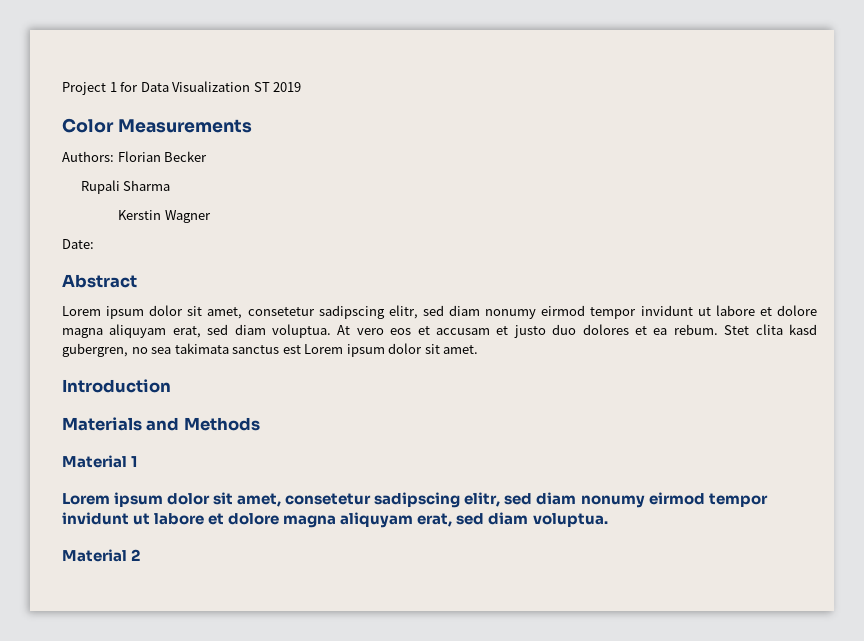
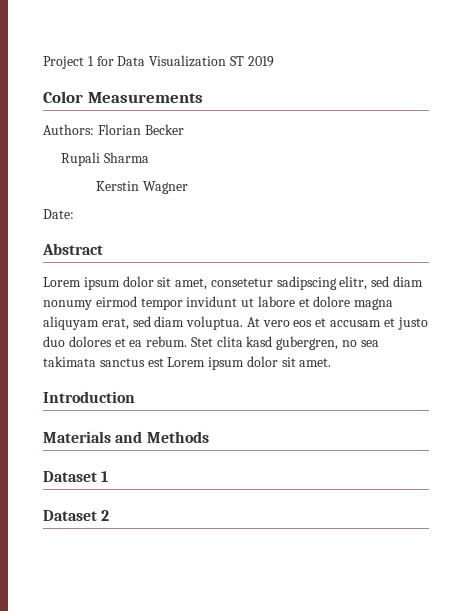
[62,455,127,468] Material -> [43,471,97,482] Dataset
[62,492,768,508] [62,512,608,528] [62,549,127,562] Lorem ipsum dolor sit amet, consetetur sadipscing elitr, sed diam nonumy eirmod tempor invidunt ut labore et dolore magna aliquyam erat, sed diam voluptua. // Material -> [43,510,97,521] Dataset

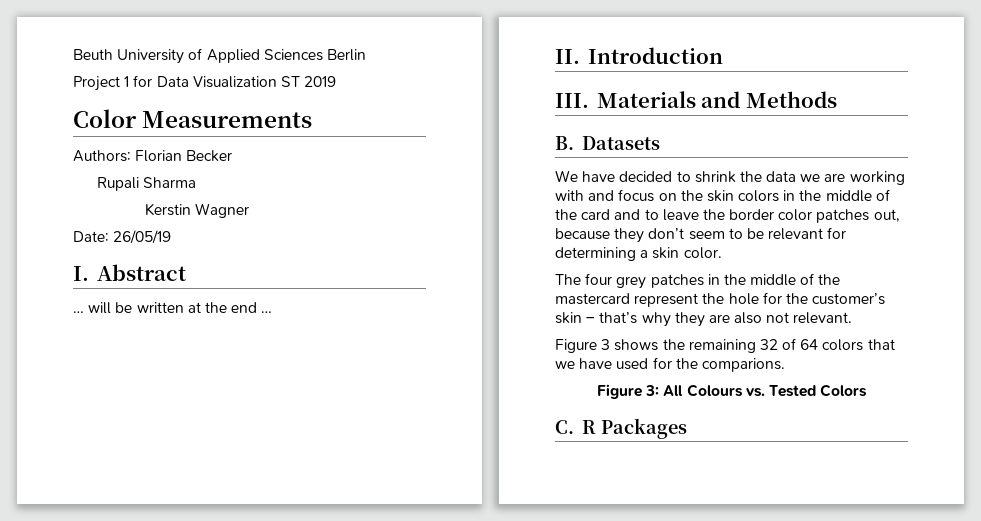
(43, 62) none -> [73,48,366,64] Beuth University of Applied Sciences Berlin //
(74, 214) // -> [113,230,172,244] [73,266,89,281] 26/05/19 // I.
[43,276,424,290] [43,296,394,310] [43,316,428,330] [43,336,379,350] [43,356,332,370] Lorem ipsum dolor sit amet, consetetur sadipscing elitr, sed diam nonumy eirmod tempor invidunt ut labore et dolore magna aliquyam erat, sed diam voluptua. At vero eos et accusam et justo duo dolores et ea rebum. Stet clita kasd gubergren, no sea takimata sanctus est Lorem ipsum dolor sit amet. // -> [73,302,273,314] [555,49,580,64] … will be written at the end … // II.
(135, 397) none -> [555,93,589,108] III.
[43,471,109,482] [43,510,110,521] Dataset 1 // Dataset 2 -> [555,136,660,150] [555,170,905,185] [555,189,890,202] [555,209,900,223] [555,227,847,243] [555,247,722,261] [555,273,841,289] [555,292,886,307] [555,312,853,327] [555,338,895,353] [555,357,785,372] [596,384,868,399] [555,418,687,439] B. Datasets // We have decided to shrink the data we are working with and focus on the skin colors in the middle of the card and to leave the border color patches out, because they don’t seem to be relevant for determining a skin color. // The four grey patches in the middle of the mastercard represent the hole for the customer’s skin – that’s why they are also not relevant. // Figure 3 shows the remaining 32 of 64 colors that we have used for the comparions. // Figure 3: All Colours vs. Tested Colors // C. R Packages

